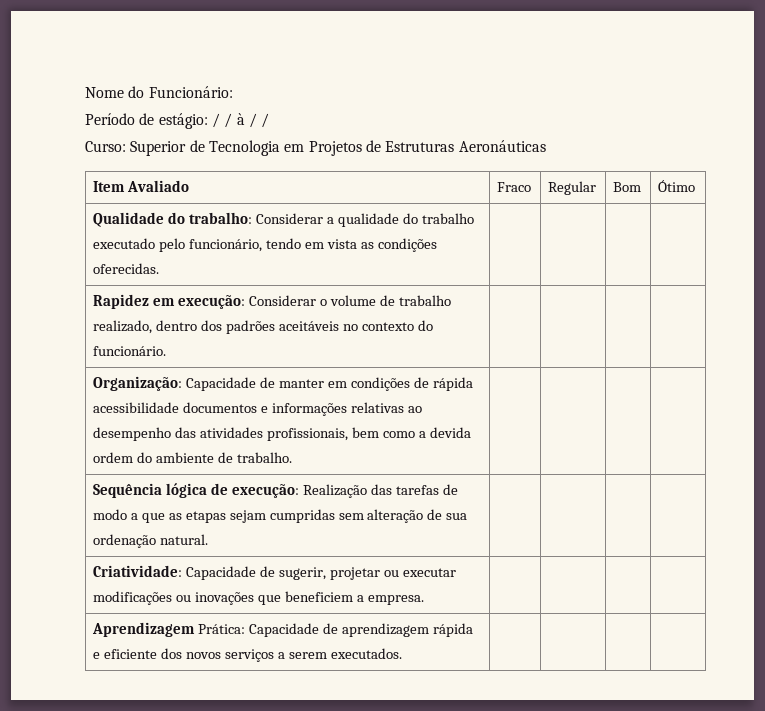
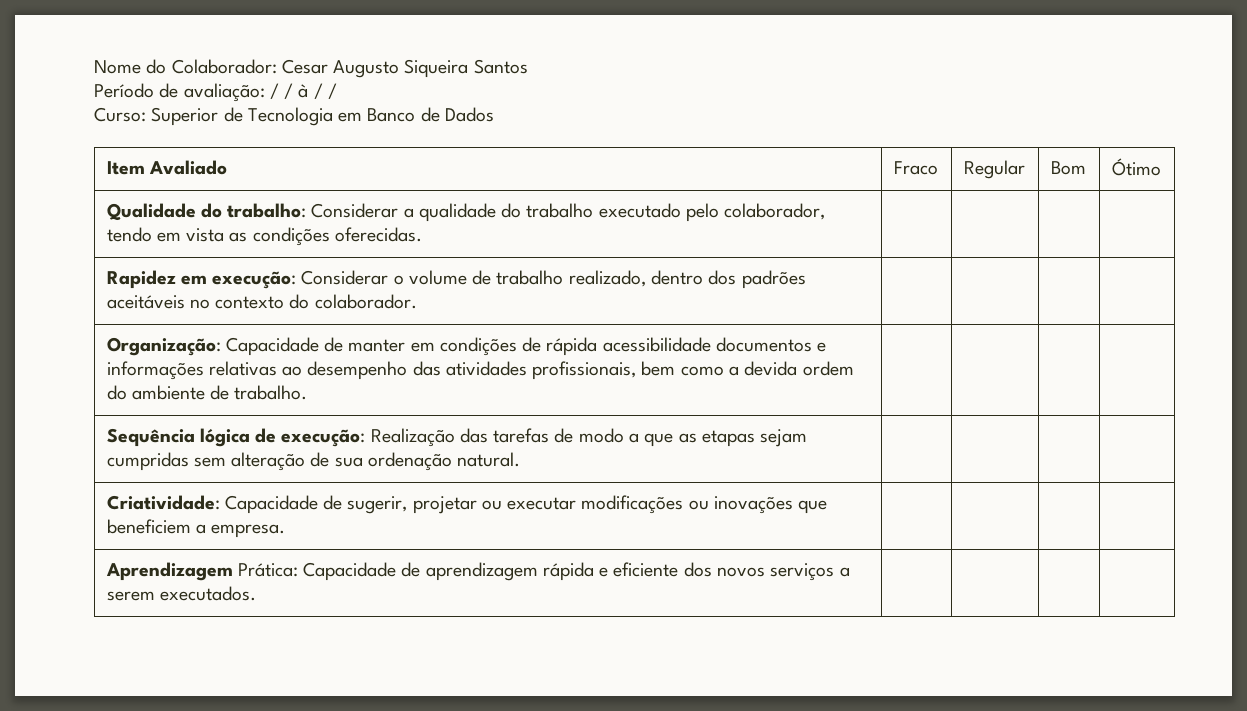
[148,86,233,98] Funcionário: -> [171,59,528,78] Colaborador: Cesar Augusto Siqueira Santos
[158,113,208,129] estágio: -> [183,83,265,102] avaliação:
[308,140,546,156] Projetos de Estruturas Aeronáuticas -> [367,107,494,122] Banco de Dados
[188,239,262,252] funcionário, -> [724,203,826,220] colaborador,
[93,346,167,356] funcionário. -> [314,294,417,309] colaborador.

